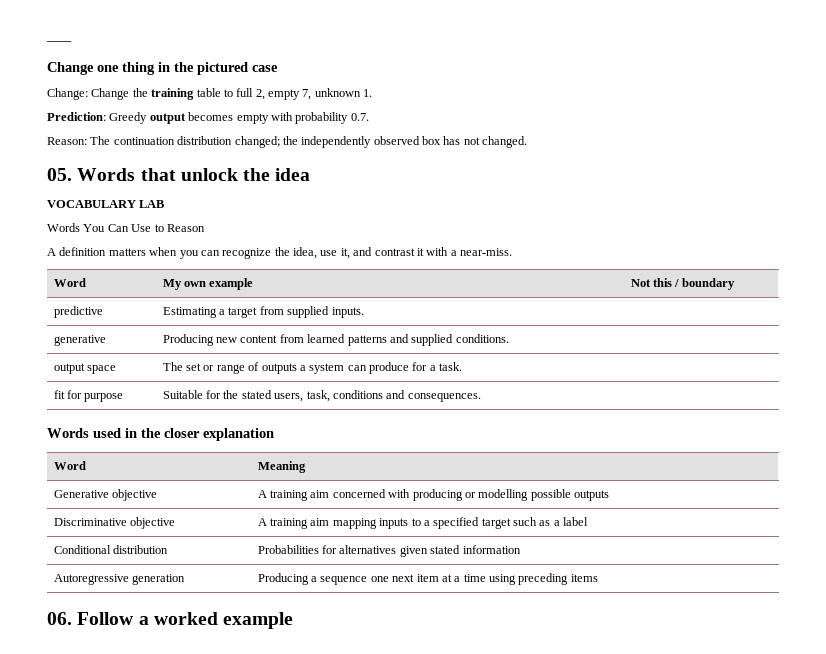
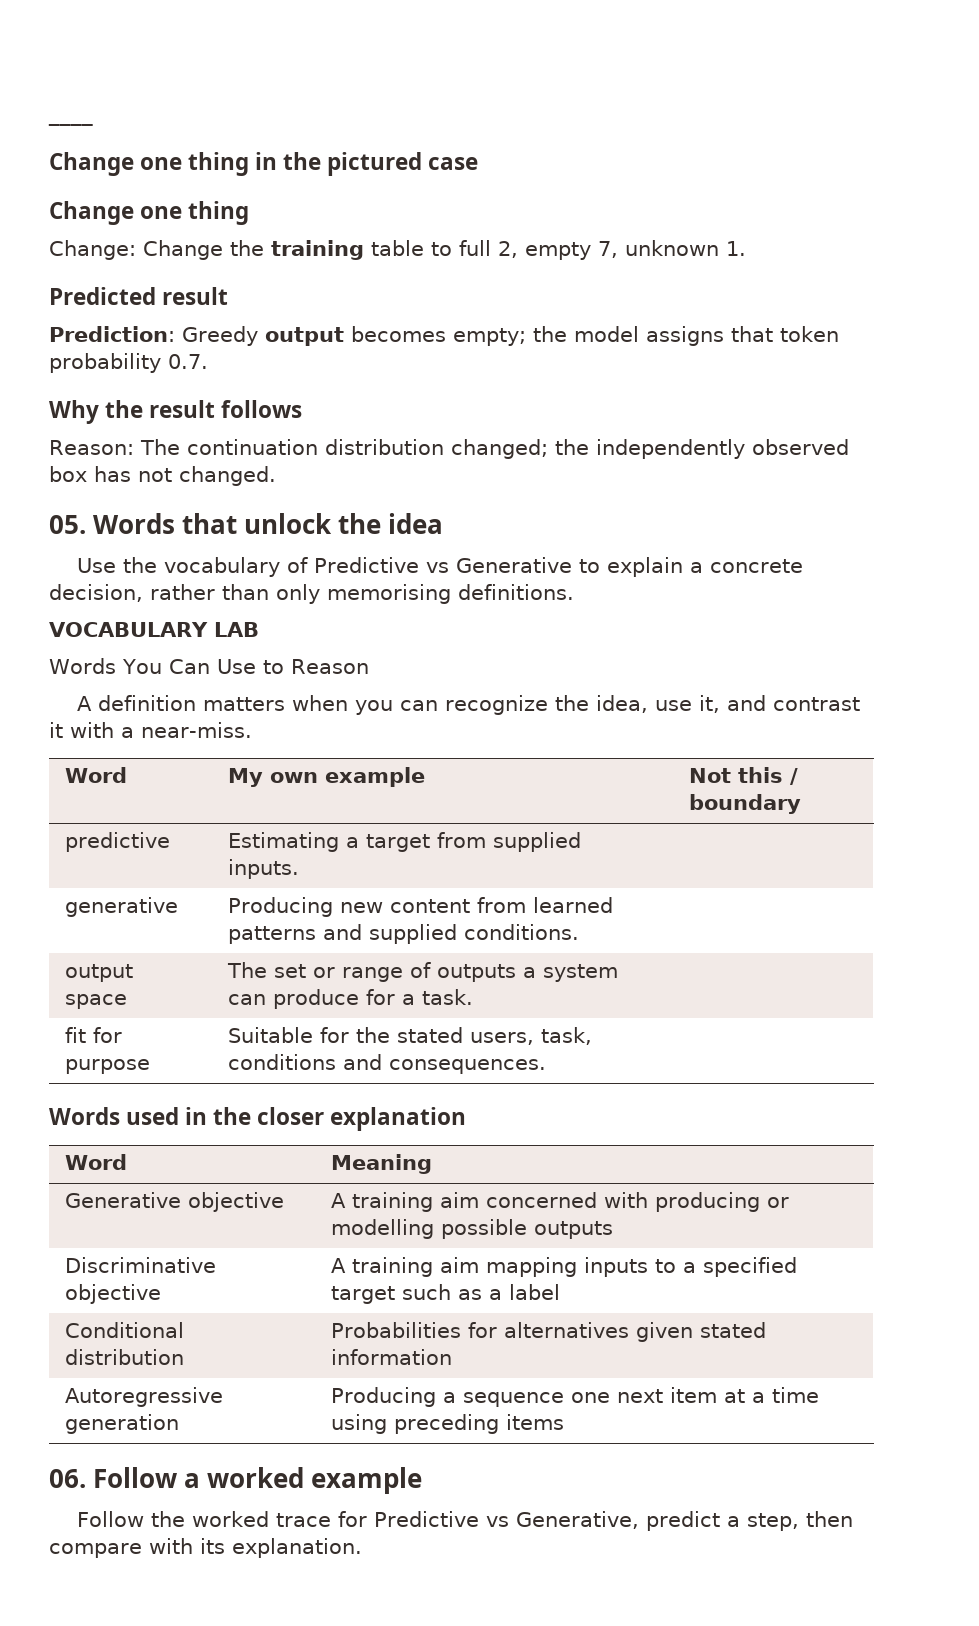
(278, 68) none -> [49,201,250,225] // Change one thing
(373, 93) none -> [49,287,229,305] // Predicted result
[236,112,369,124] empty with probability 0.7. -> [453,326,839,346] [49,353,208,373] [49,400,303,424] empty; the model assigns that token probability 0.7. // Why the result follows
(311, 174) none -> [77,557,804,577] [49,584,574,604] // Use the vocabulary of Predictive vs Generative to explain a concrete decision, rather than only memorising definitions.
(294, 620) none -> [77,1511,854,1531] [49,1538,362,1558] // Follow the worked trace for Predictive vs Generative, predict a step, then compare with its explanation.

